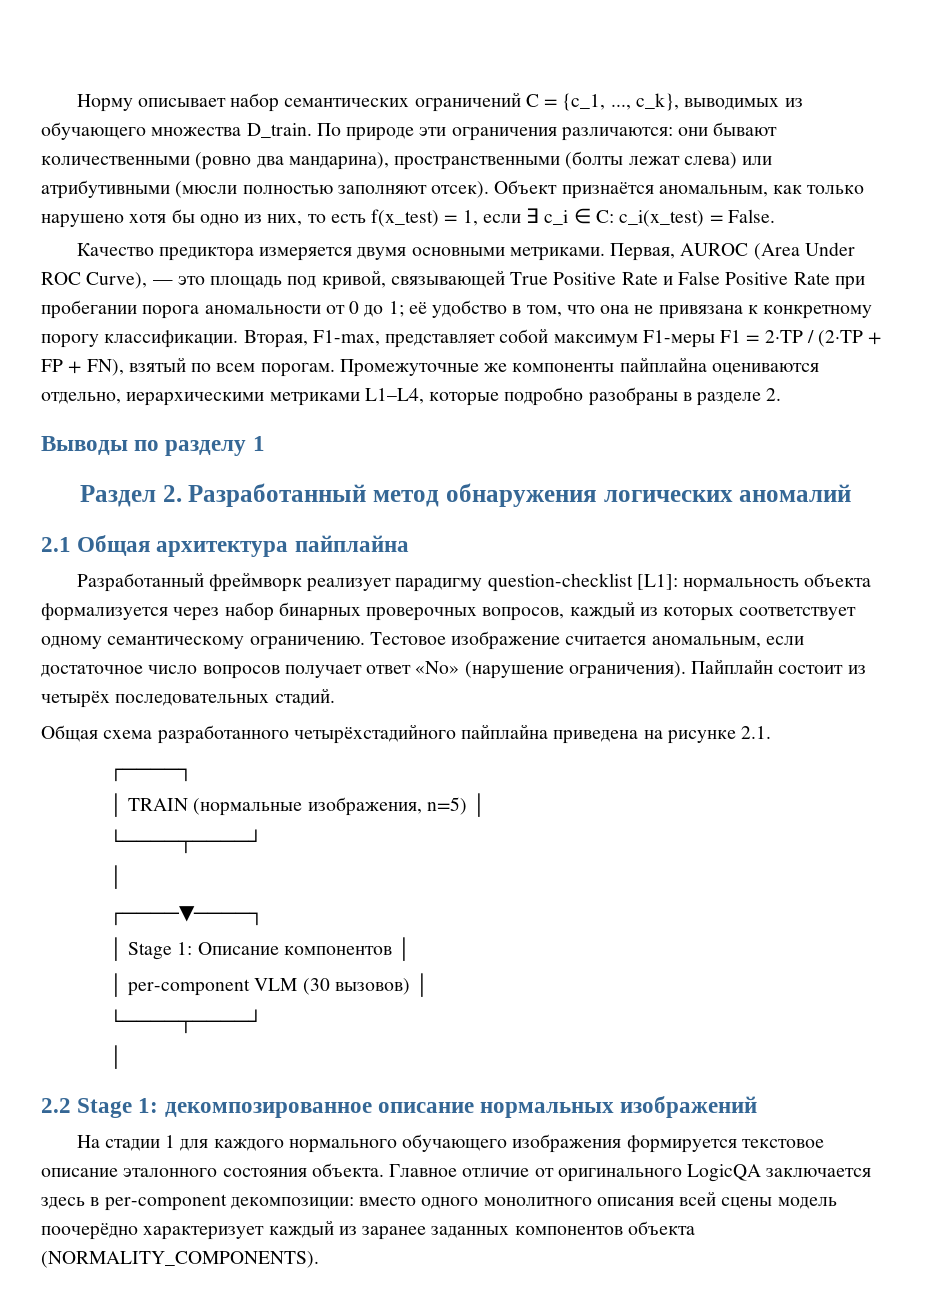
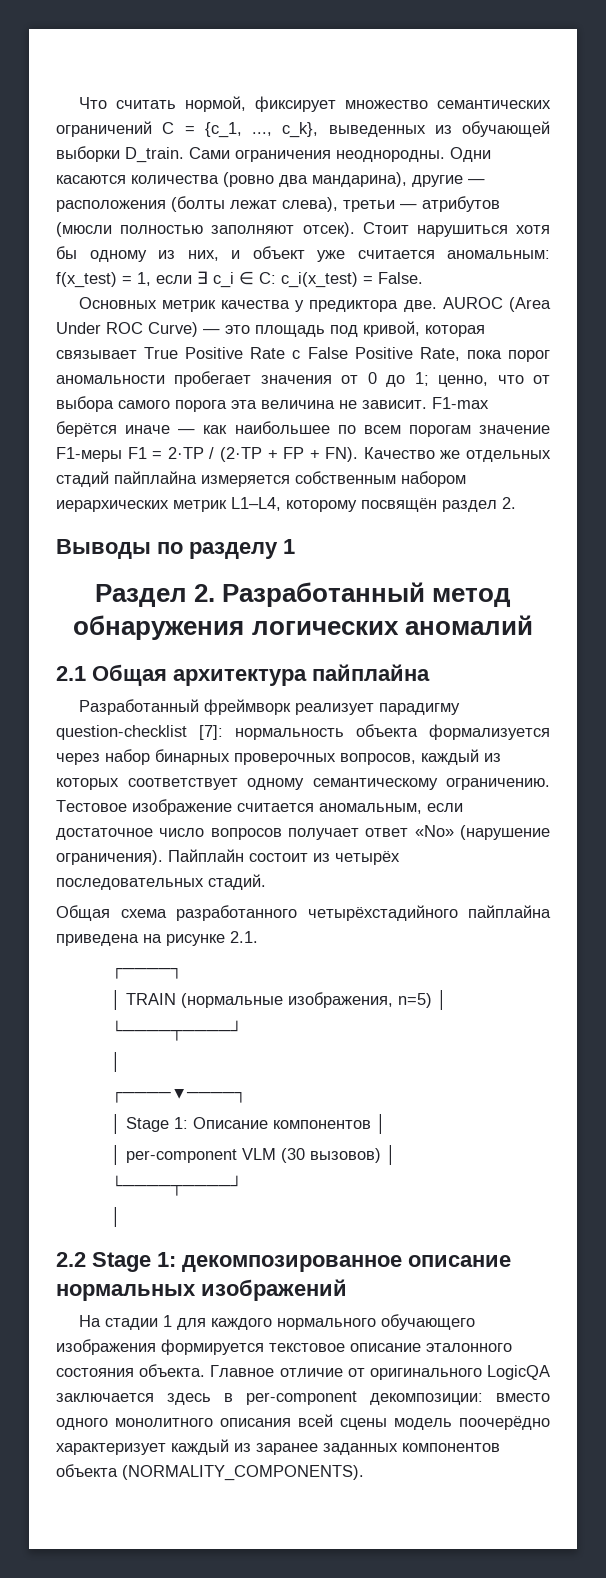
[76,93,280,112] Норму описывает набор -> [78,96,428,112] Что считать нормой, фиксирует множество
[684,98,803,110] [41,122,778,141] [41,151,773,170] [41,180,865,199] [41,214,124,228] выводимых из обучающего множества D_train. По природе эти ограничения различаются: они бывают количественными (ровно два мандарина), пространственными (болты лежат слева) или атрибутивными (мюсли полностью заполняют отсек). Объект признаётся аномальным, как только нарушено -> [328,121,550,137] [56,146,491,163] [56,172,485,187] [56,196,500,212] [56,222,508,237] выведенных из обучающей выборки D_train. Сами ограничения неоднородны. Одни касаются количества (ровно два мандарина), другие — расположения (болты лежат слева), третьи — атрибутов (мюсли полностью заполняют отсек). Стоит нарушиться
[199,214,239,226] одно -> [89,250,147,262] одному
[307,214,366,223] то есть -> [231,246,550,262] и объект уже считается аномальным:
[76,243,676,261] Качество предиктора измеряется двумя основными метриками. Первая, -> [78,297,437,312] Основных метрик качества у предиктора две.
[86,272,148,289] Curve), -> [148,322,198,337] Curve)
[390,270,505,288] связывающей -> [425,325,485,337] [56,350,137,359] которая связывает
[662,276,673,285] и -> [292,350,301,359] с
[793,272,865,290] [41,300,873,319] [41,328,638,348] Rate при пробегании порога аномальности от 0 до 1; её удобство в том, что она не привязана к конкретному порогу классификации. Вторая, F1-max, представляет собой максимум -> [419,347,550,362] [56,371,551,387] [56,396,489,412] [56,421,550,437] Rate, пока порог аномальности пробегает значения от 0 до 1; ценно, что от выбора самого порога эта величина не зависит. F1-max берётся иначе — как наибольшее по всем порогам значение
[86,357,819,377] [41,387,762,406] FN), взятый по всем порогам. Промежуточные же компоненты пайплайна оцениваются отдельно, иерархическими метриками L1–L4, которые подробно разобраны в разделе -> [325,447,551,462] [56,471,466,487] [56,497,497,512] FN). Качество же отдельных стадий пайплайна измеряется собственным набором иерархических метрик L1–L4, которому посвящён раздел
[636,574,678,590] [L1]: -> [199,725,223,740] [7]:

